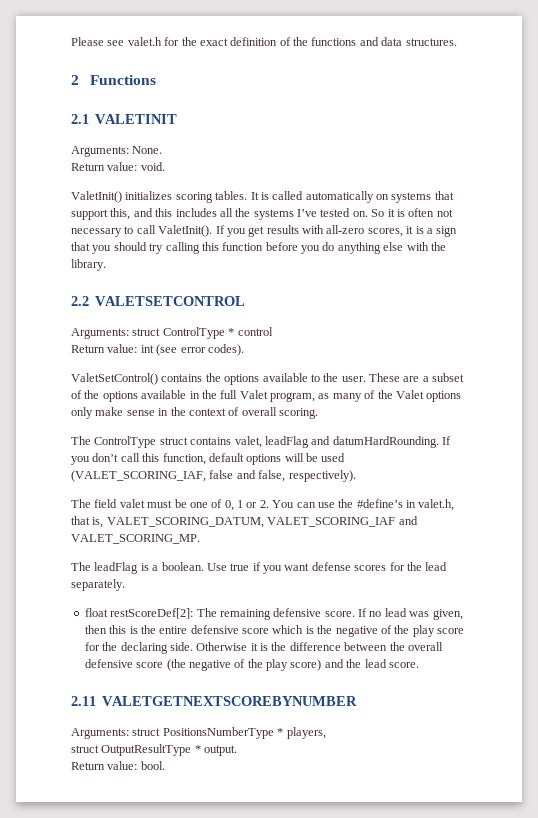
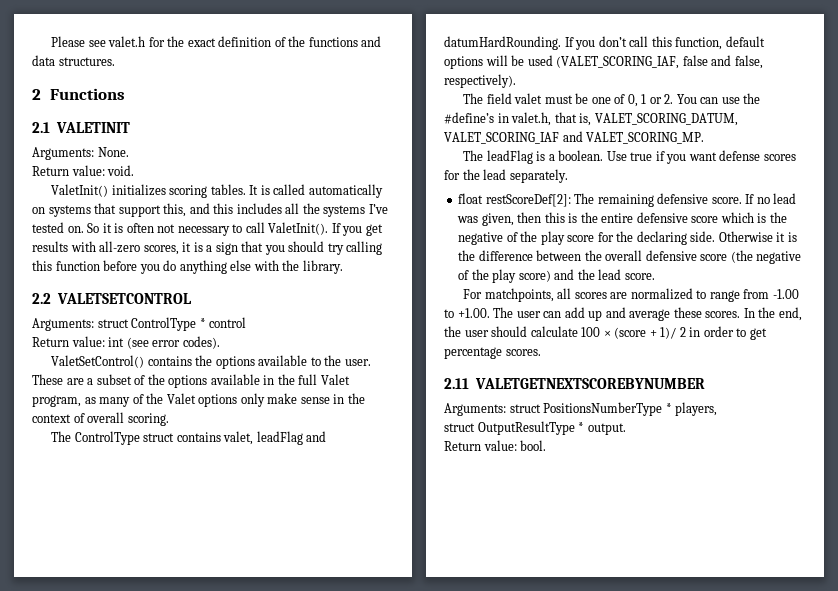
(419, 665) none -> [463,288,799,302] [444,307,802,321] [444,326,767,340] [444,347,541,359] // For matchpoints, all scores are normalized to range from -1.00 to +1.00. The user can add up and average these scores. In the end, the user should calculate 100 × (score + 1)/ 2 in order to get percentage scores.

